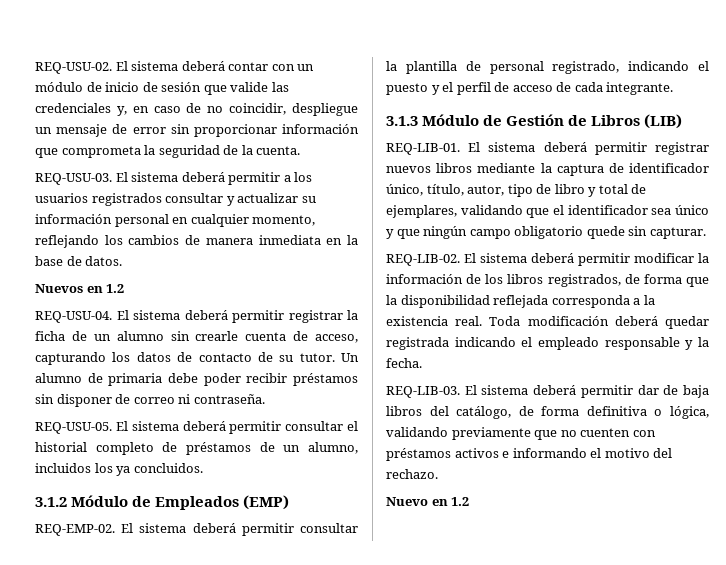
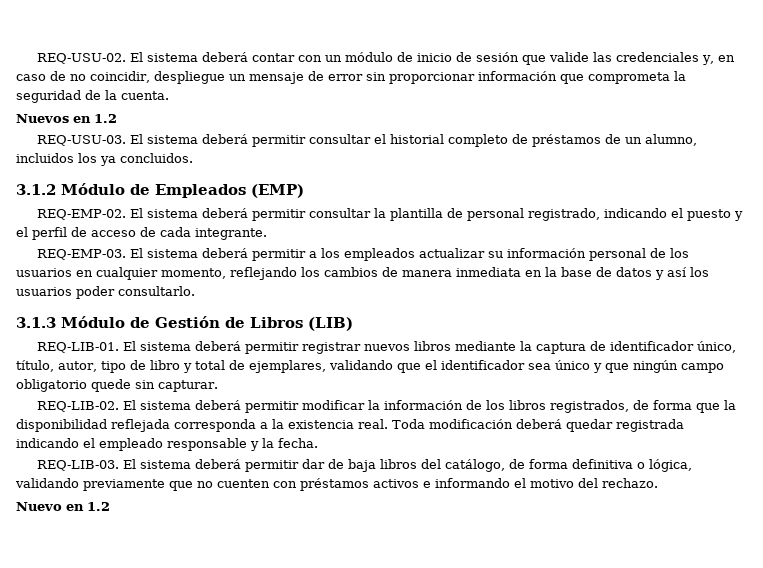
[35,172,313,185] [35,193,316,206] [35,214,316,227] [35,235,359,248] [35,256,123,266] [35,284,125,293] [35,310,358,323] [35,331,358,343] [35,352,359,365] [35,373,358,386] [35,394,265,407] [35,422,112,434] REQ-USU-03. El sistema deberá permitir a los usuarios registrados consultar y actualizar su información personal en cualquier momento, reflejando los cambios de manera inmediata en la base de datos. // Nuevos en 1.2 // REQ-USU-04. El sistema deberá permitir registrar la ficha de un alumno sin crearle cuenta de acceso, capturando los datos de contacto de su tutor. Un alumno de primaria debe poder recibir préstamos sin disponer de correo ni contraseña. // REQ-USU-05. -> [16,114,117,123] [37,135,127,146] Nuevos en 1.2 // REQ-USU-03.
(674, 88) none -> [37,248,690,261] [16,267,709,280] [16,286,195,299] // REQ-EMP-03. El sistema deberá permitir a los empleados actualizar su información personal de los usuarios en cualquier momento, reflejando los cambios de manera inmediata en la base de datos y así los usuarios poder consultarlo.

